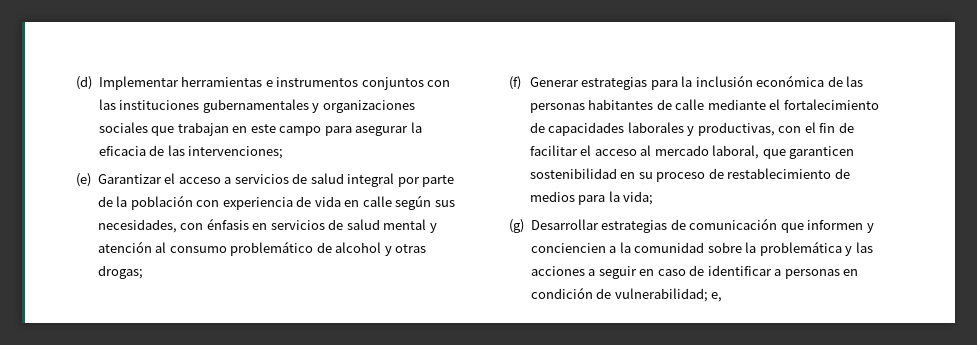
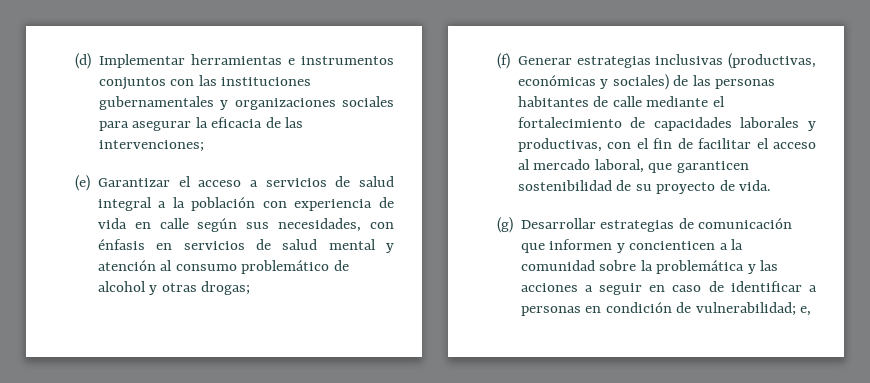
[151,122,322,136] que trabajan en este campo -> (394, 101) none
[397,175,455,187] [97,196,113,207] por parte de -> [158,201,167,208] a
[650,75,825,90] para la inclusión económica -> [655,53,816,69] [517,74,669,90] inclusivas (productivas, económicas y sociales)
[620,168,850,182] [529,191,654,205] en su proceso de restablecimiento de medios para la vida; -> [616,180,772,194] de su proyecto de vida.
[530,243,606,253] conciencien -> [629,241,716,250] concienticen

